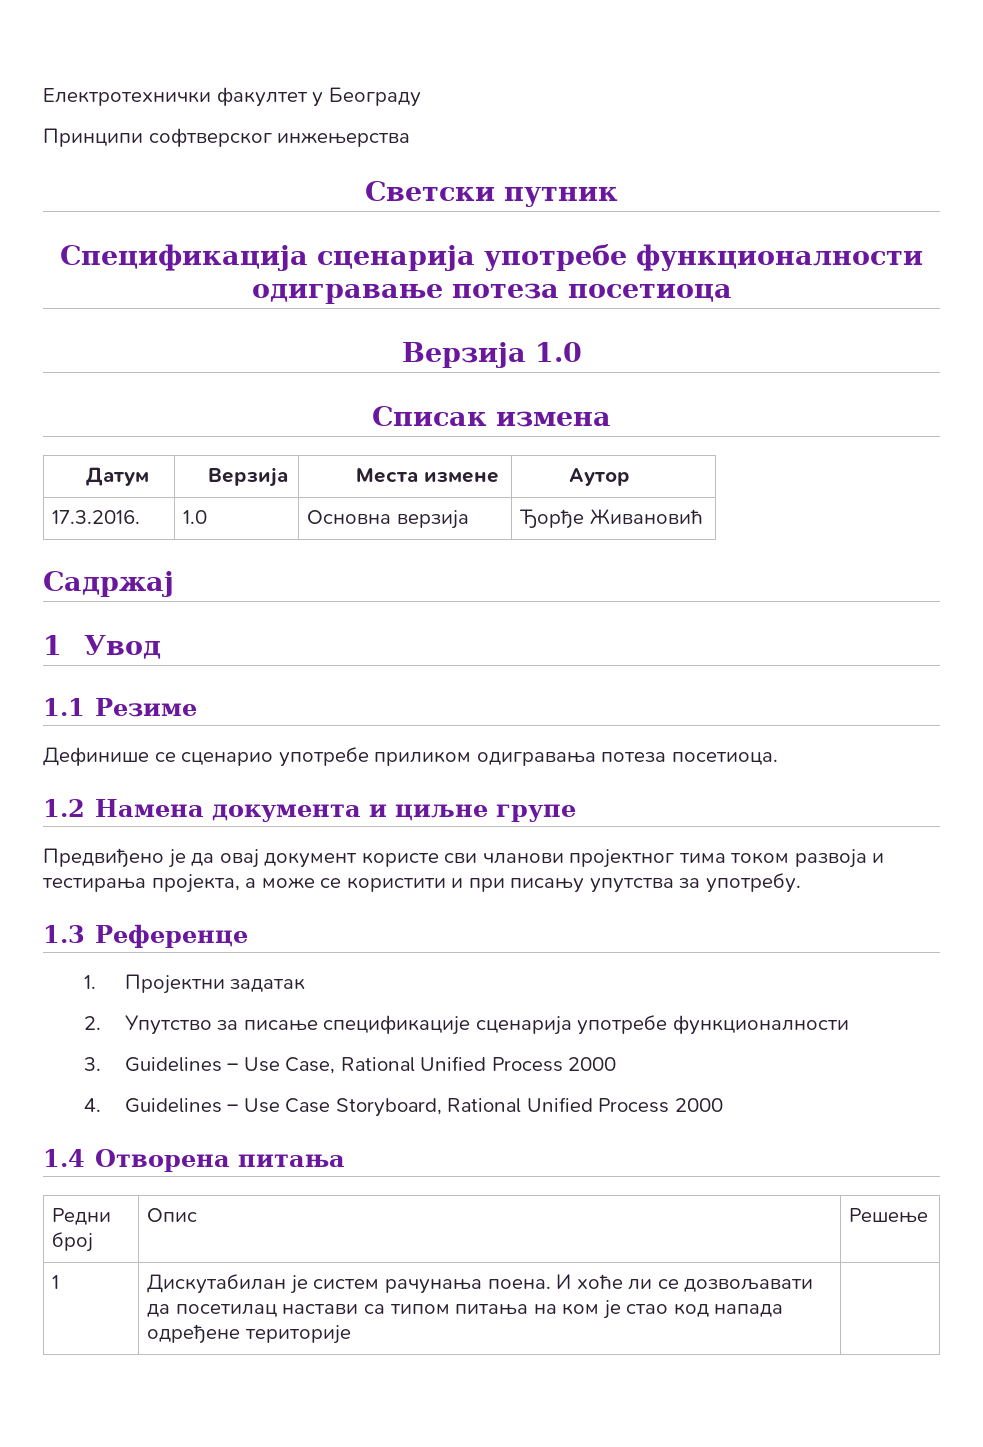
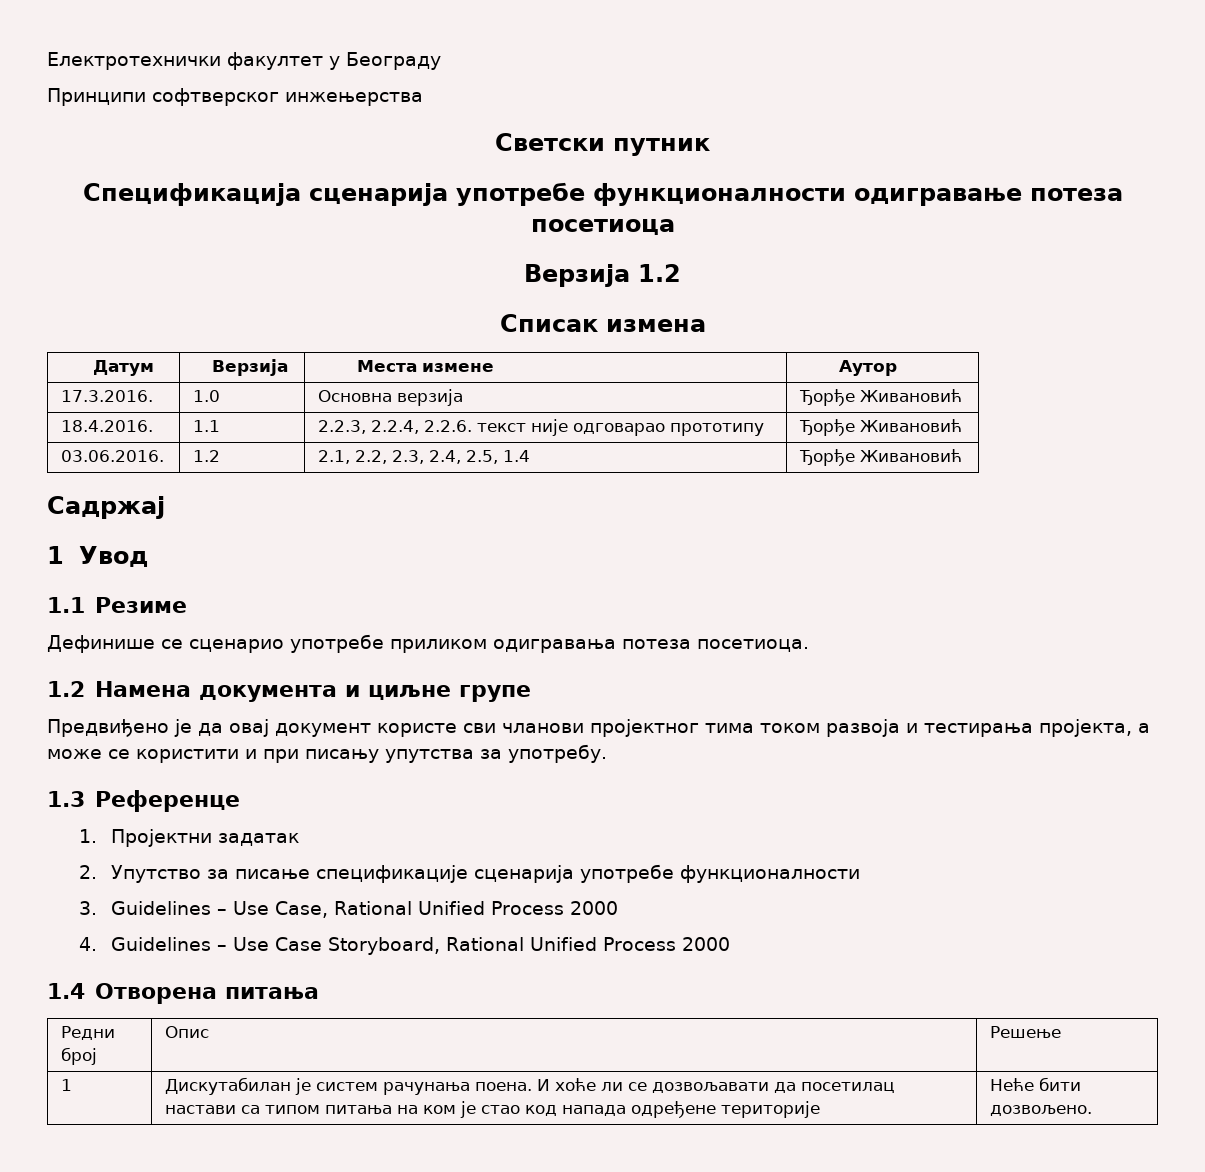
[534,342,582,362] 1.0 -> [638,264,681,282] 1.2
(703, 516) none -> [61,420,154,432] [193,420,221,432] [318,419,765,436] [799,419,963,436] [61,450,165,462] [193,450,221,462] [318,450,531,464] [799,449,963,466] // 18.4.2016. | 1.1 | 2.2.3, 2.2.4, 2.2.6. текст није одговарао прототипу | Ђорђе Живановић // 03.06.2016. | 1.2 | 2.1, 2.2, 2.3, 2.4, 2.5, 1.4 | Ђорђе Живановић
(351, 1334) none -> [990,1077,1082,1091] [990,1105,1093,1116] Неће бити дозвољено.

